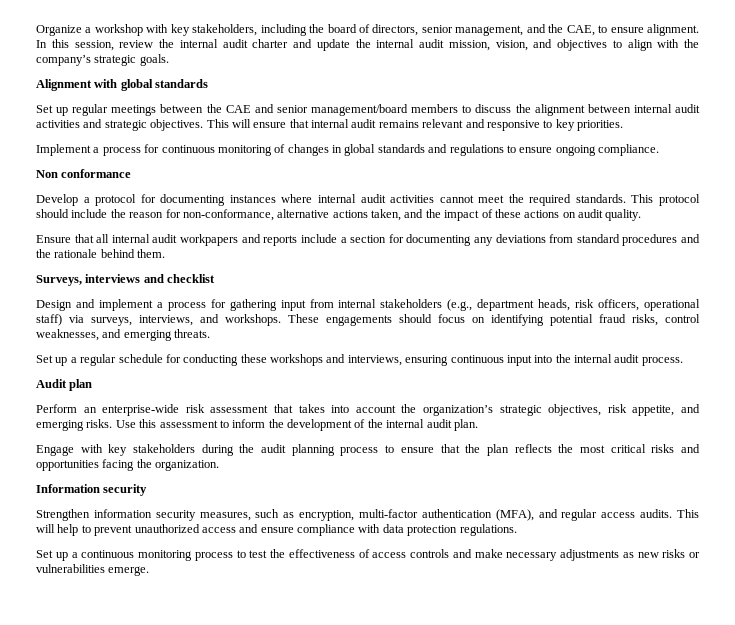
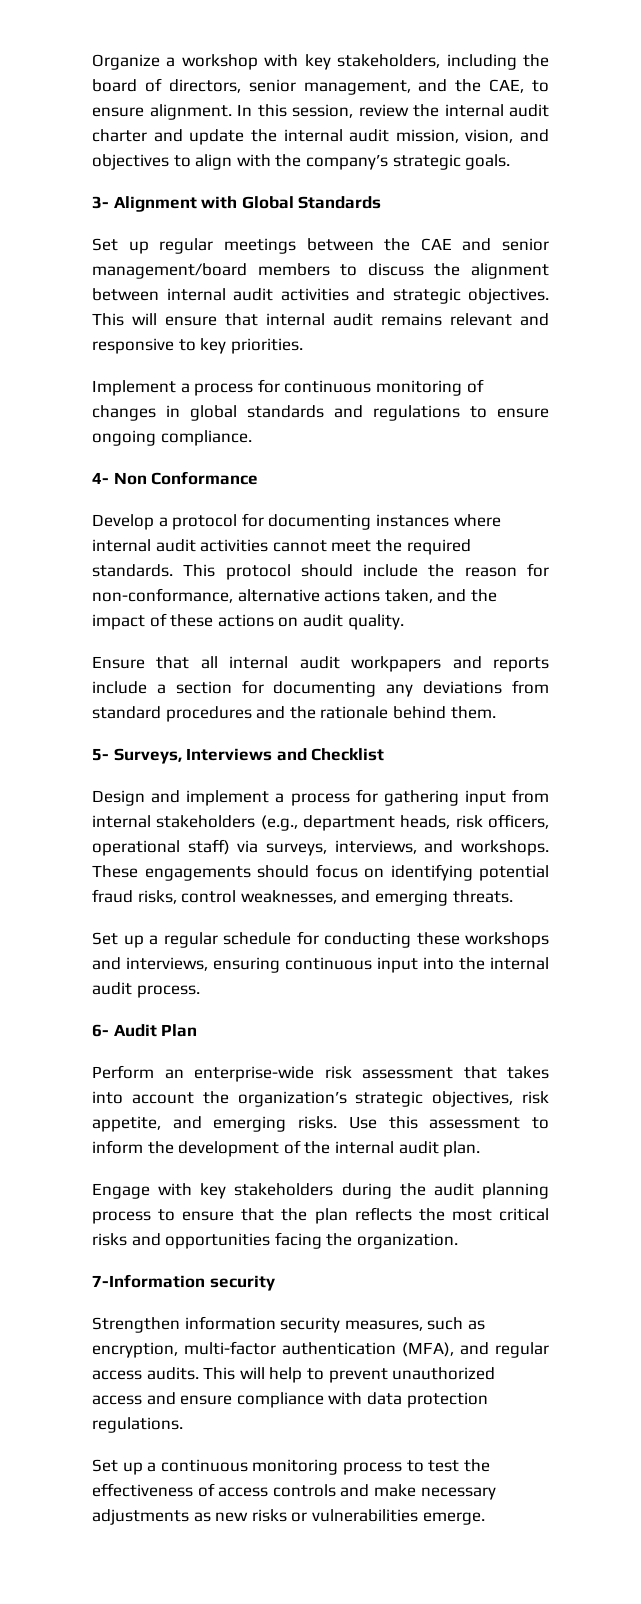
(169, 60) none -> [92,196,109,209] 3-
[120,79,209,91] global standards -> [241,196,382,209] Global Standards
[36,169,132,178] Non conformance -> [92,471,259,485] 4- Non Conformance
[36,274,216,286] Surveys, interviews and checklist -> [92,748,385,764] 5- Surveys, Interviews and Checklist
[36,379,93,391] Audit plan -> [92,1024,198,1037] 6- Audit Plan
[36,484,100,493] Information -> [92,1274,205,1288] 7-Information

